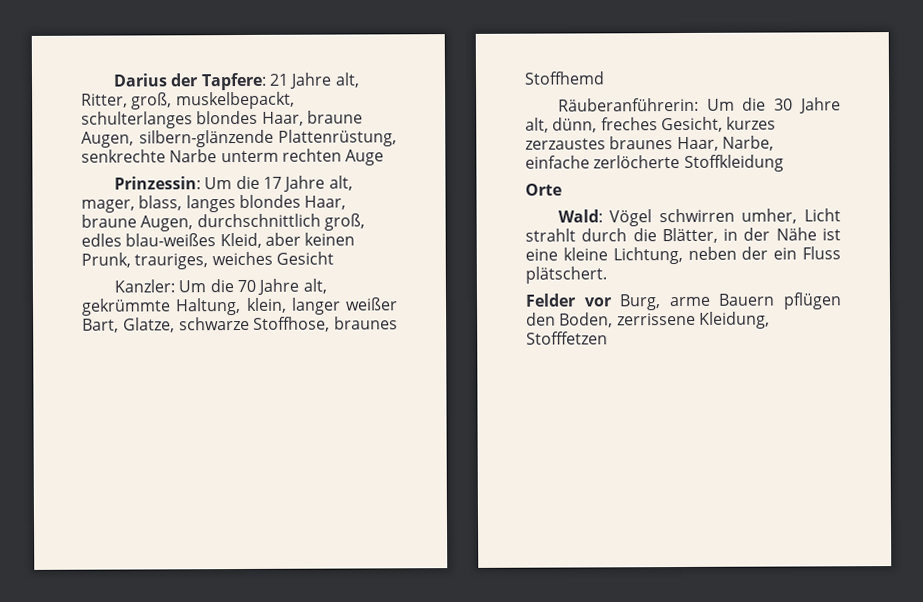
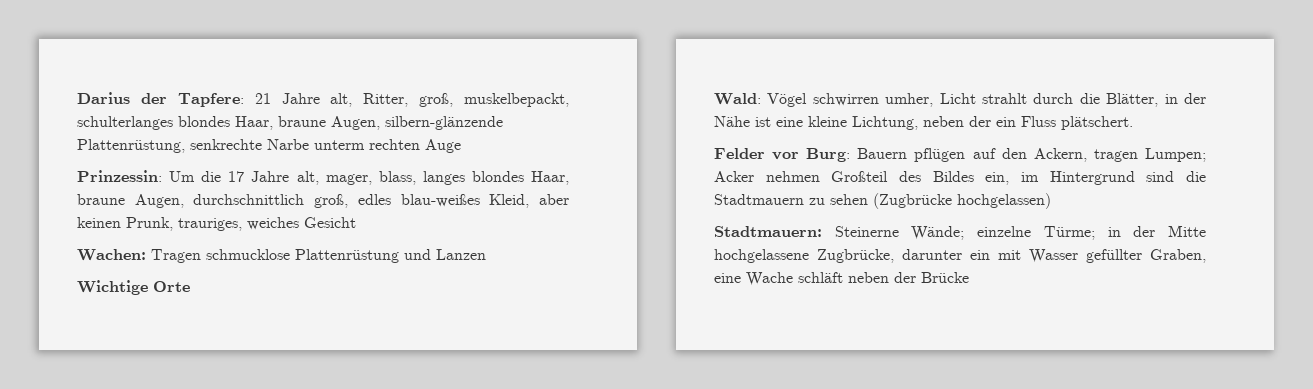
[113,278,327,295] [81,297,398,316] [82,316,398,333] [524,71,605,85] [557,97,841,114] [525,116,777,133] [525,135,774,152] [525,154,784,172] Kanzler: Um die 70 Jahre alt, gekrümmte Haltung, klein, langer weißer Bart, Glatze, schwarze Stoffhose, braunes Stoffhemd // Räuberanführerin: Um die 30 Jahre alt, dünn, freches Gesicht, kurzes zerzaustes braunes Haar, Narbe, einfache zerlöcherte Stoffkleidung // -> [77,249,486,263] [77,280,148,295] Wachen: Tragen schmucklose Plattenrüstung und Lanzen // Wichtige
[619,292,842,311] [526,311,770,329] [526,331,608,345] Burg, arme Bauern pflügen den Boden, zerrissene Kleidung, Stofffetzen -> [806,148,1206,162] [714,171,1206,185] [714,193,1051,209] [714,225,1206,240] [714,249,1206,263] [714,272,969,286] Burg: Bauern pflügen auf den Ackern, tragen Lumpen; Acker nehmen Großteil des Bildes ein, im Hintergrund sind die Stadtmauern zu sehen (Zugbrücke hochgelassen) // Stadtmauern: Steinerne Wände; einzelne Türme; in der Mitte hochgelassene Zugbrücke, darunter ein mit Wasser gefüllter Graben, eine Wache schläft neben der Brücke

